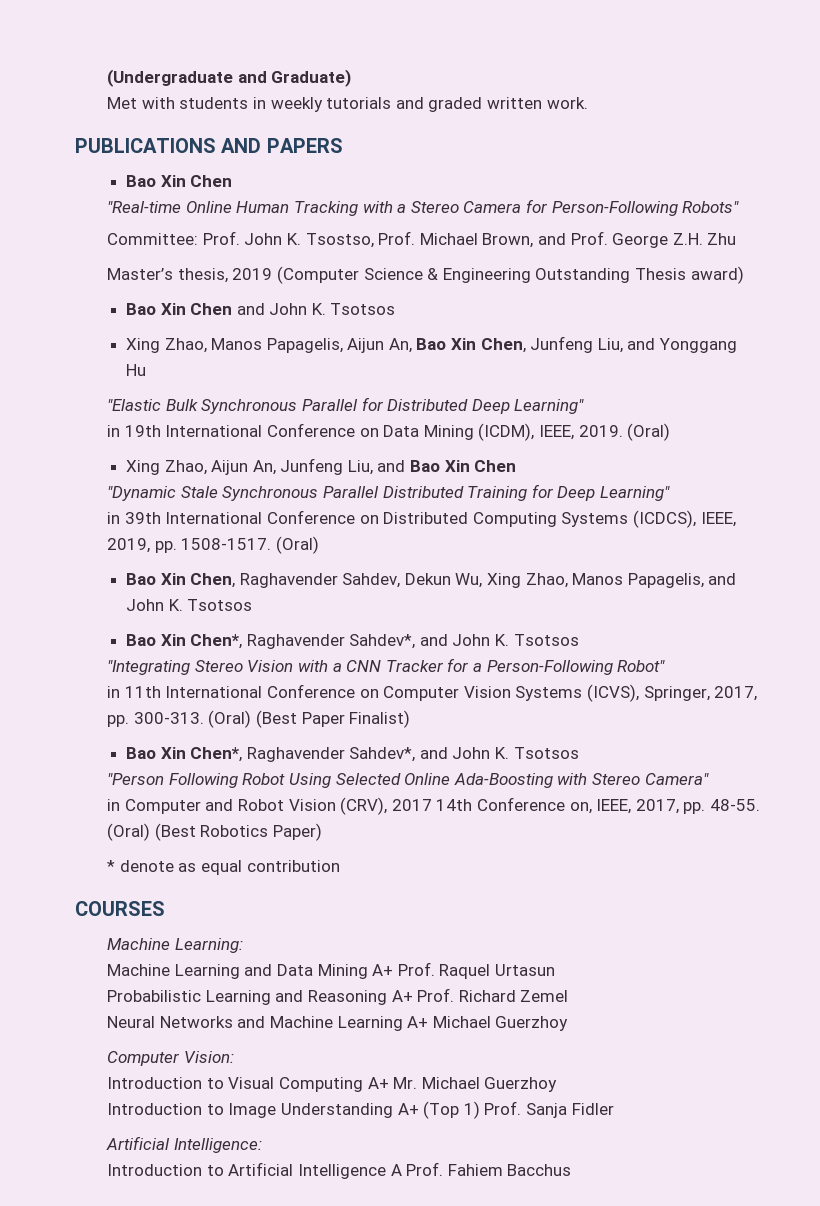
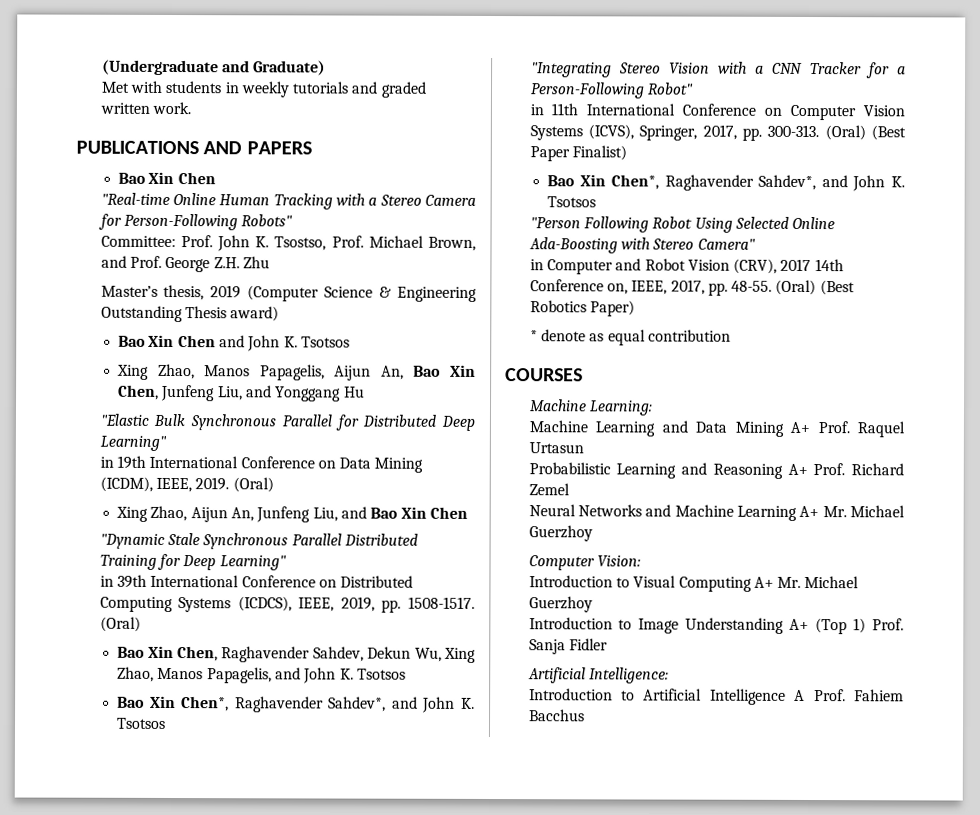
(429, 1022) none -> [822,506,847,518] Mr.

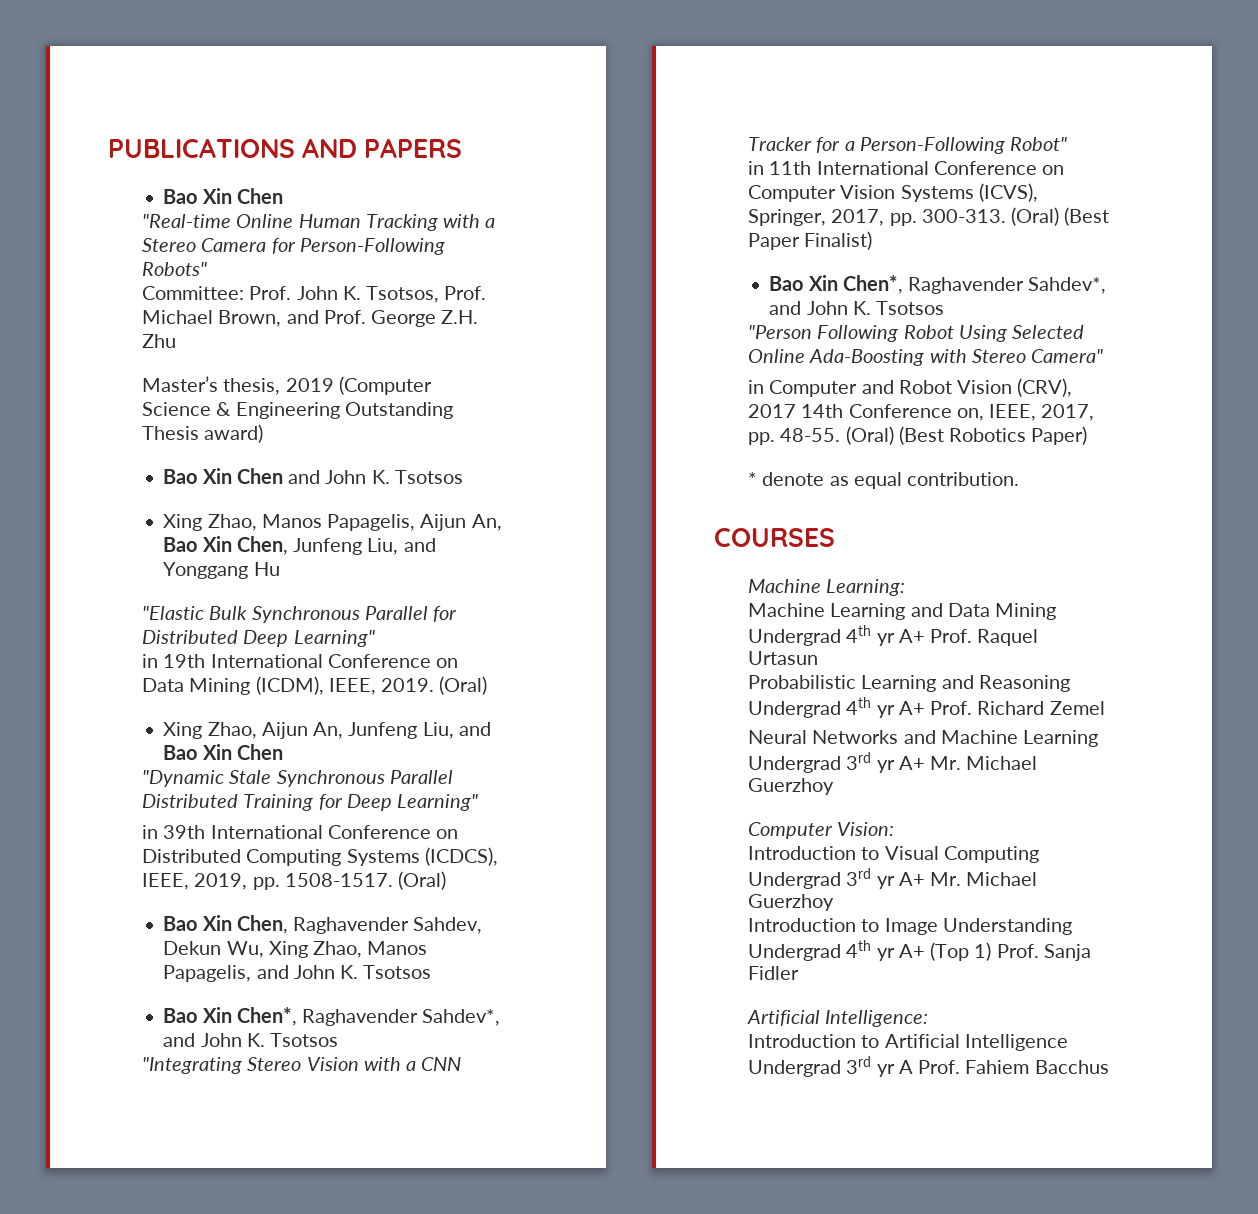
[101,59,327,76] [100,80,427,98] [99,101,191,115] (Undergraduate and Graduate) // Met with students in weekly tutorials and graded written work. // -> (108, 148) none
[274,236,327,251] Tsostso, -> [366,286,440,303] Tsotsos,
[647,329,731,342] contribution -> [907,472,1020,486] contribution.
(784, 429) none -> [747,625,895,646] Undergrad 4th yr
(783, 471) none -> [747,697,895,718] Undergrad 4th yr
(797, 513) none -> [747,752,895,773] Undergrad 3rd yr
(752, 584) none -> [747,868,895,889] Undergrad 3rd yr
(785, 625) none -> [747,940,895,961] Undergrad 4th yr
(786, 696) none -> [747,1056,895,1077] Undergrad 3rd yr

